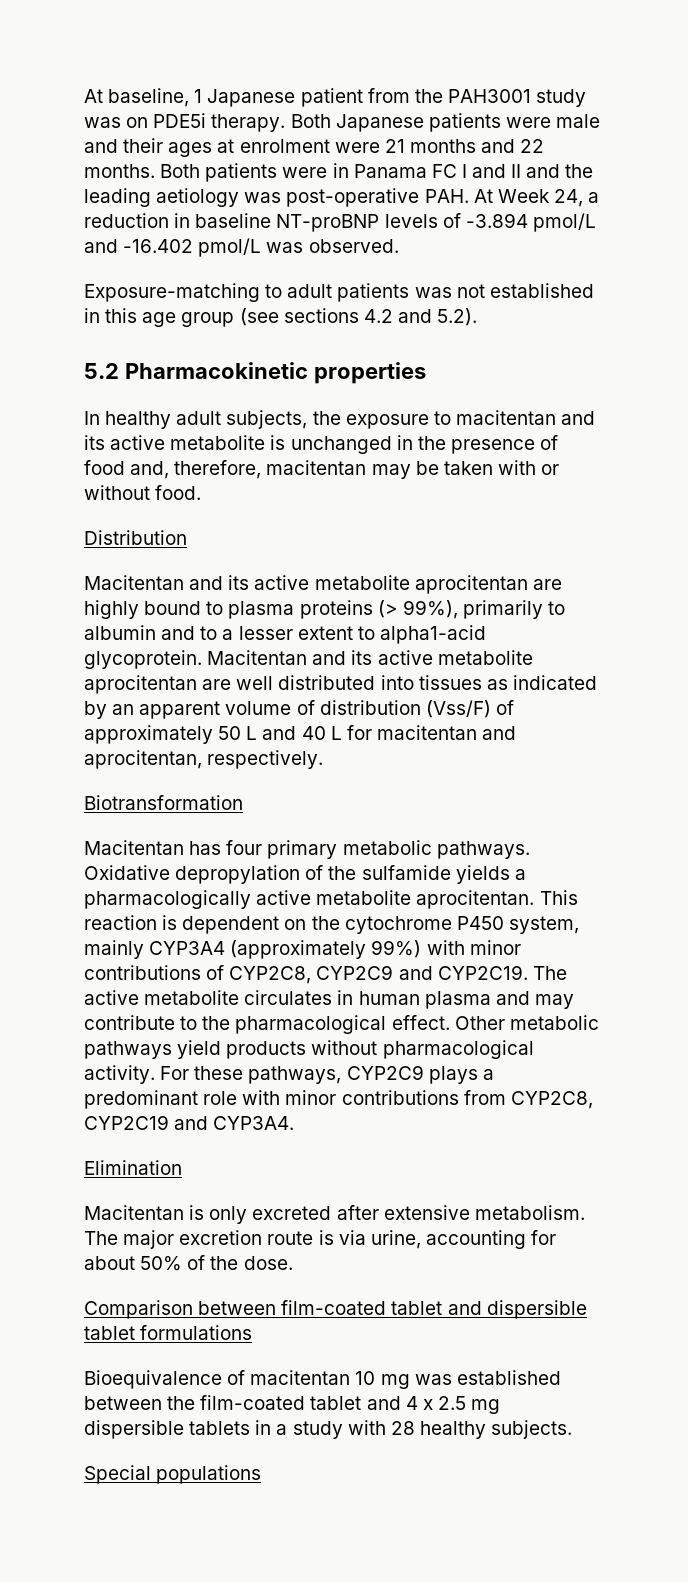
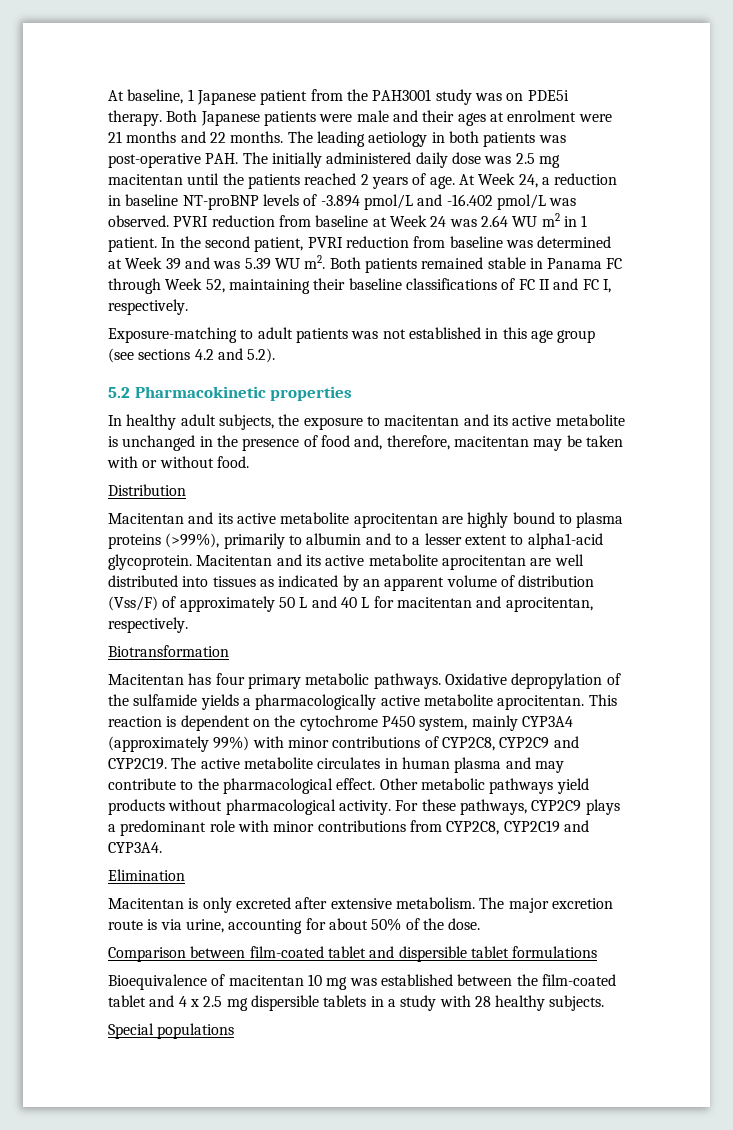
[160,163,594,182] [84,188,469,207] Both patients were in Panama FC I and II and the leading aetiology was post-operative PAH. -> [287,131,566,147] [108,152,560,168] [108,173,455,189] The leading aetiology in both patients was post-operative PAH. The initially administered daily dose was 2.5 mg macitentan until the patients reached 2 years of age.
(399, 246) none -> [173,213,588,227] [108,236,612,252] [108,255,623,273] [108,278,611,294] [108,299,188,315] PVRI reduction from baseline at Week 24 was 2.64 WU m2 in 1 patient. In the second patient, PVRI reduction from baseline was determined at Week 39 and was 5.39 WU m2. Both patients remained stable in Panama FC through Week 52, maintaining their baseline classifications of FC II and FC I, respectively.
[377,600,458,619] (> 99%), -> [165,533,220,548] (>99%),

